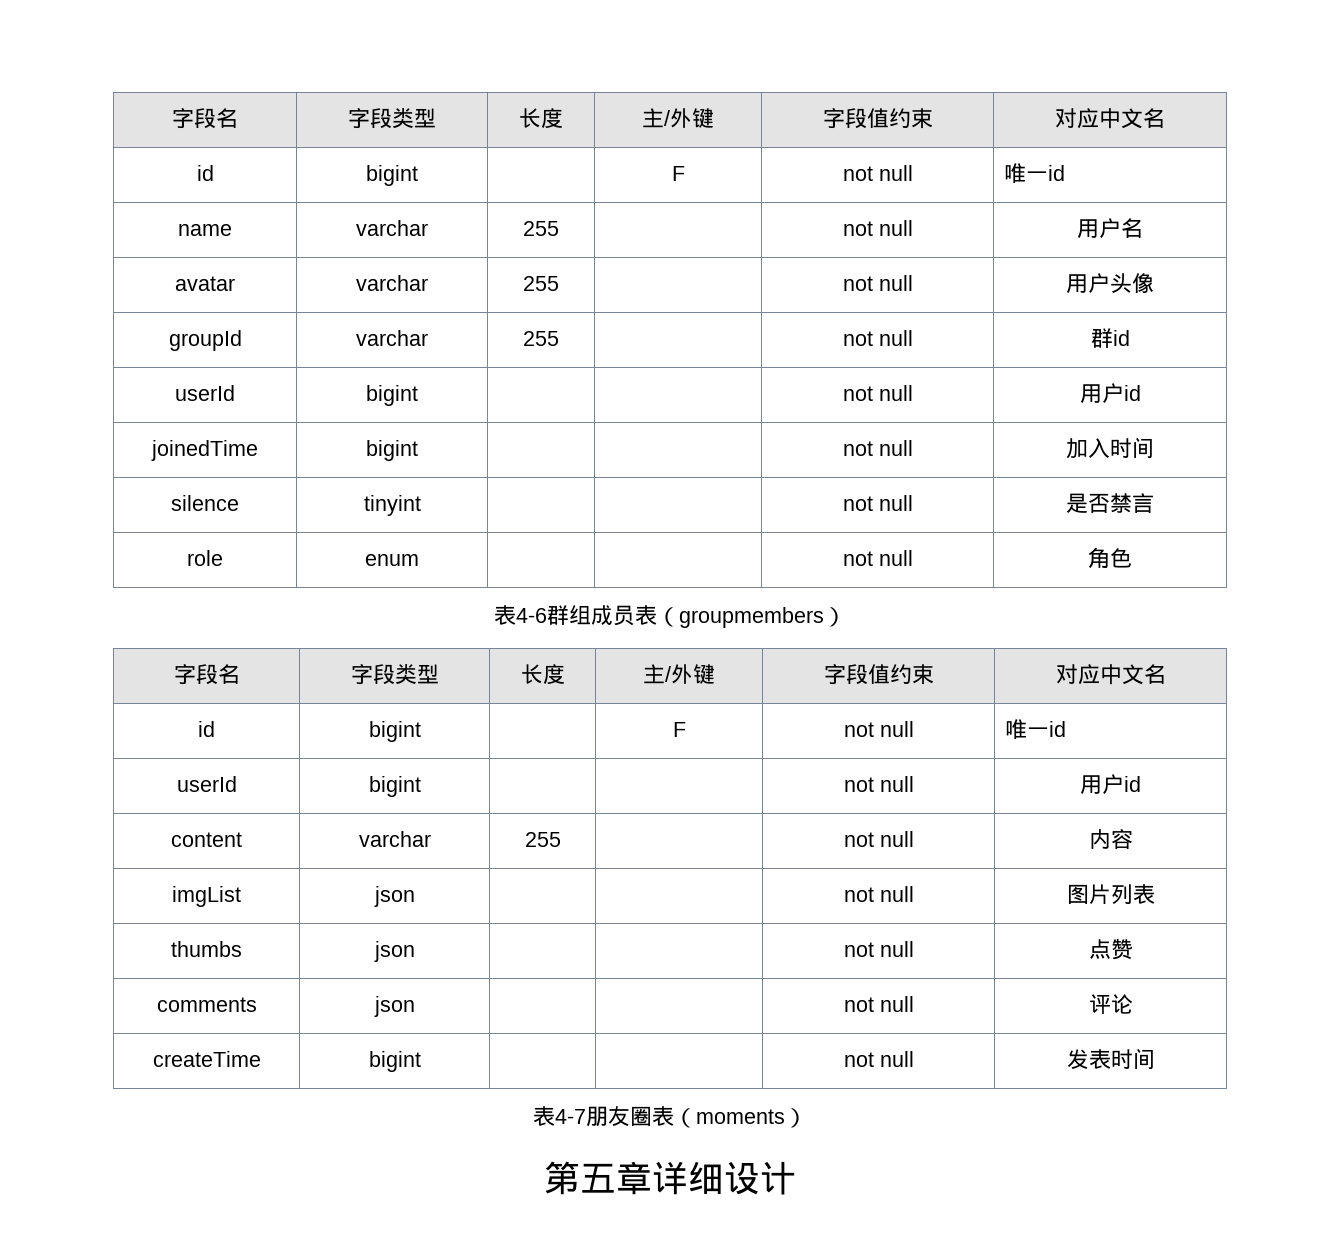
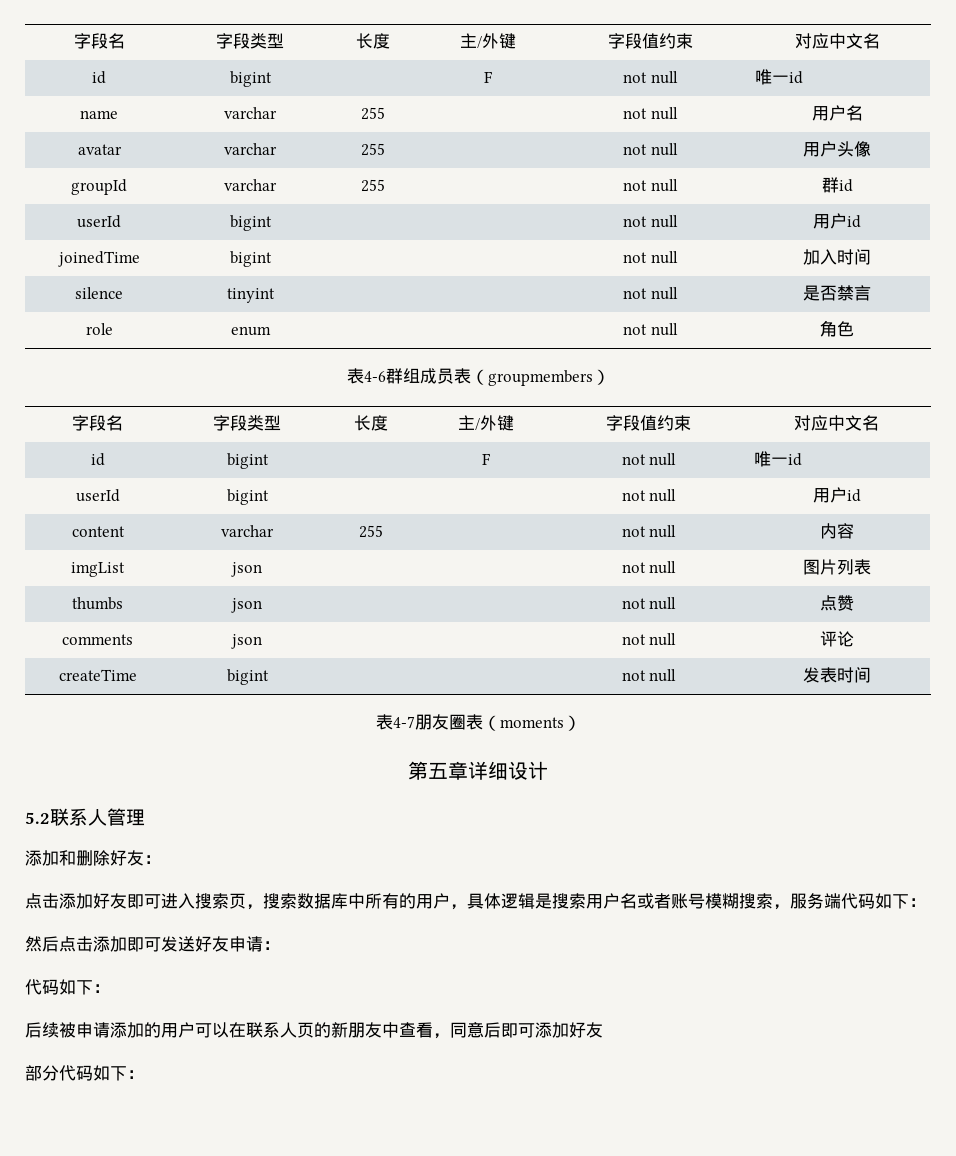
(796, 1178) none -> [25,808,145,826] [25,850,161,866] [25,893,926,910] [25,936,280,952] [25,979,110,995] [25,1022,603,1039] [25,1065,144,1081] // 5.2联系人管理 // 添加和删除好友： // 点击添加好友即可进入搜索页，搜索数据库中所有的用户，具体逻辑是搜索用户名或者账号模糊搜索，服务端代码如下： // 然后点击添加即可发送好友申请： // 代码如下： // 后续被申请添加的用户可以在联系人页的新朋友中查看，同意后即可添加好友 // 部分代码如下：

